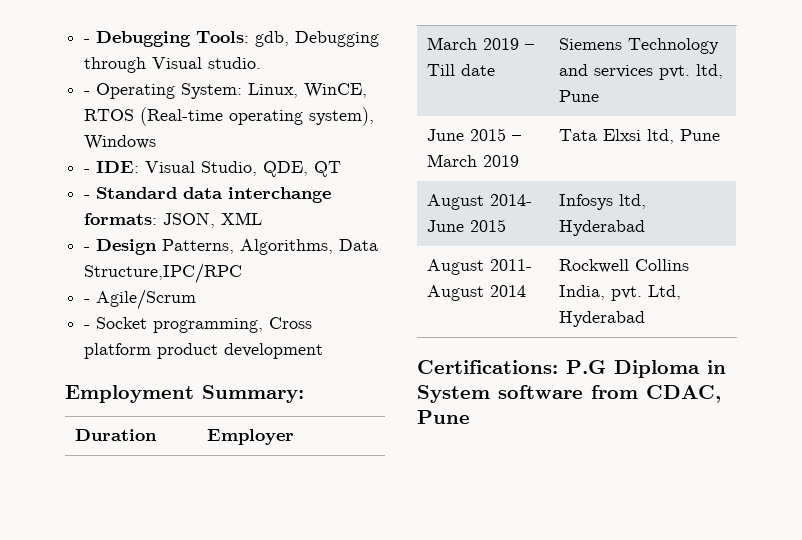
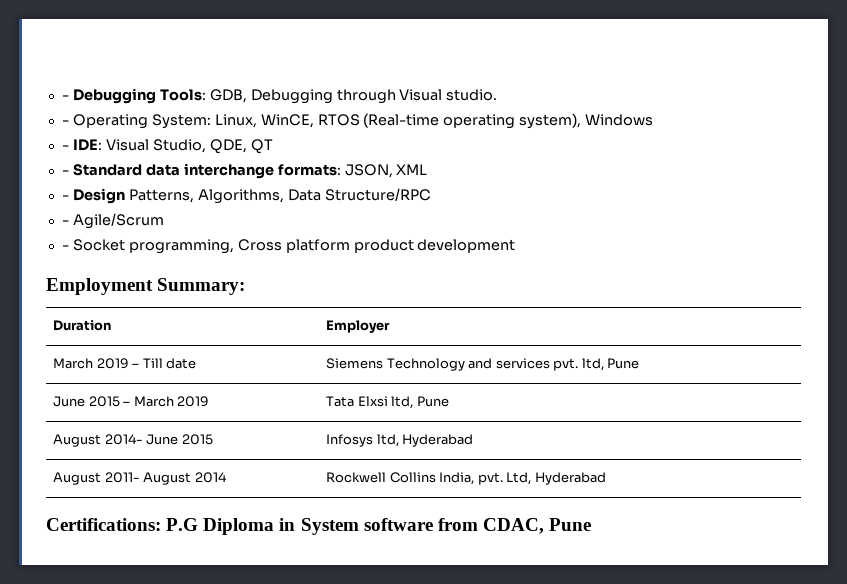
[255,31,290,47] gdb, -> [209,89,247,103] GDB,
[84,263,243,284] Structure,IPC/RPC -> [324,188,431,201] Structure/RPC

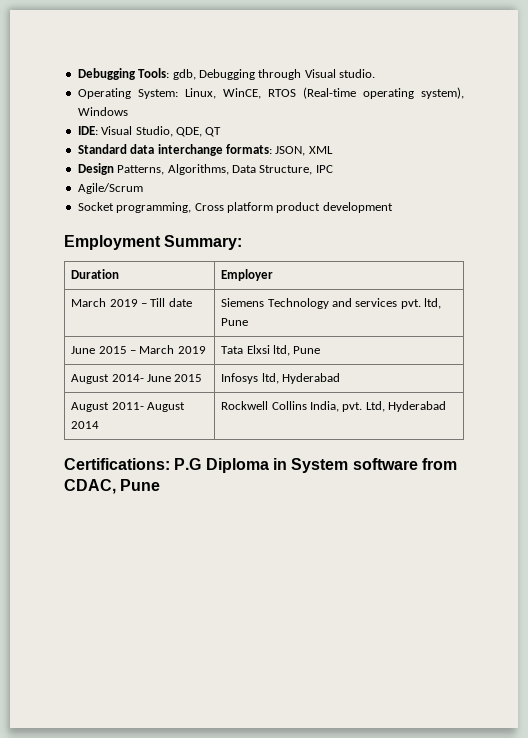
[61,95,69,100] - -> (77, 74) none
[209,89,247,103] GDB, -> [172,69,196,80] gdb,
[61,120,69,125] - -> (375, 73) none
[61,145,69,150] - -> (128, 111) none
[61,170,69,175] - -> (222, 132) none
[61,195,69,200] - -> (333, 150) none
[324,188,431,201] [61,220,69,225] Structure/RPC // - -> [259,165,333,175] Structure, IPC //
[61,245,69,250] - -> (143, 188) none

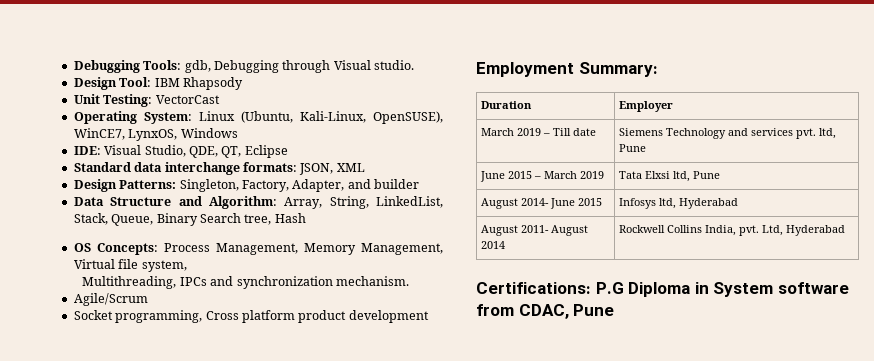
[77,87,464,99] Operating System: Linux, WinCE, RTOS (Real-time operating system), -> [73,77,243,90] [73,94,220,107] [73,111,444,124] [73,128,178,141] Design Tool: IBM Rhapsody // Unit Testing: VectorCast // Operating System: Linux (Ubuntu, Kali-Linux, OpenSUSE), WinCE7, LynxOS,
[205,127,222,137] QT -> [221,145,288,158] QT, Eclipse
[117,164,333,175] Patterns, Algorithms, Data Structure, IPC -> [119,179,419,192] [73,196,443,209] [73,213,306,226] [73,243,444,255] [73,259,187,272] [82,276,409,289] Patterns: Singleton, Factory, Adapter, and builder // Data Structure and Algorithm: Array, String, LinkedList, Stack, Queue, Binary Search tree, Hash // OS Concepts: Process Management, Memory Management, Virtual file system, // Multithreading, IPCs and synchronization mechanism.

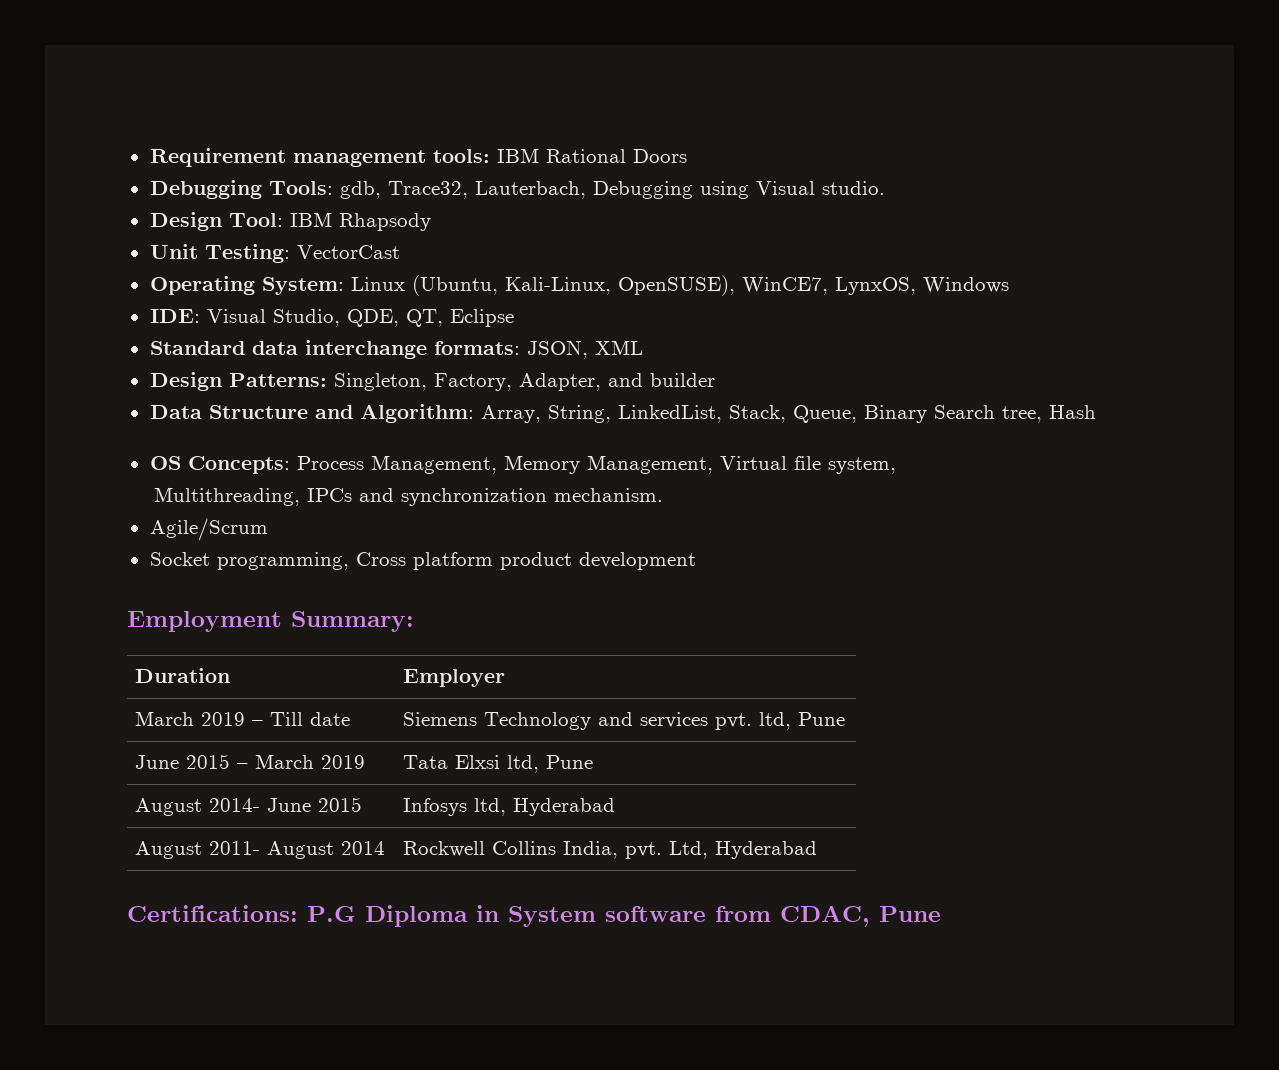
[73,60,331,73] Debugging Tools: gdb, Debugging through -> [149,148,687,167] [149,180,749,199] Requirement management tools: IBM Rational Doors // Debugging Tools: gdb, Trace32, Lauterbach, Debugging using

